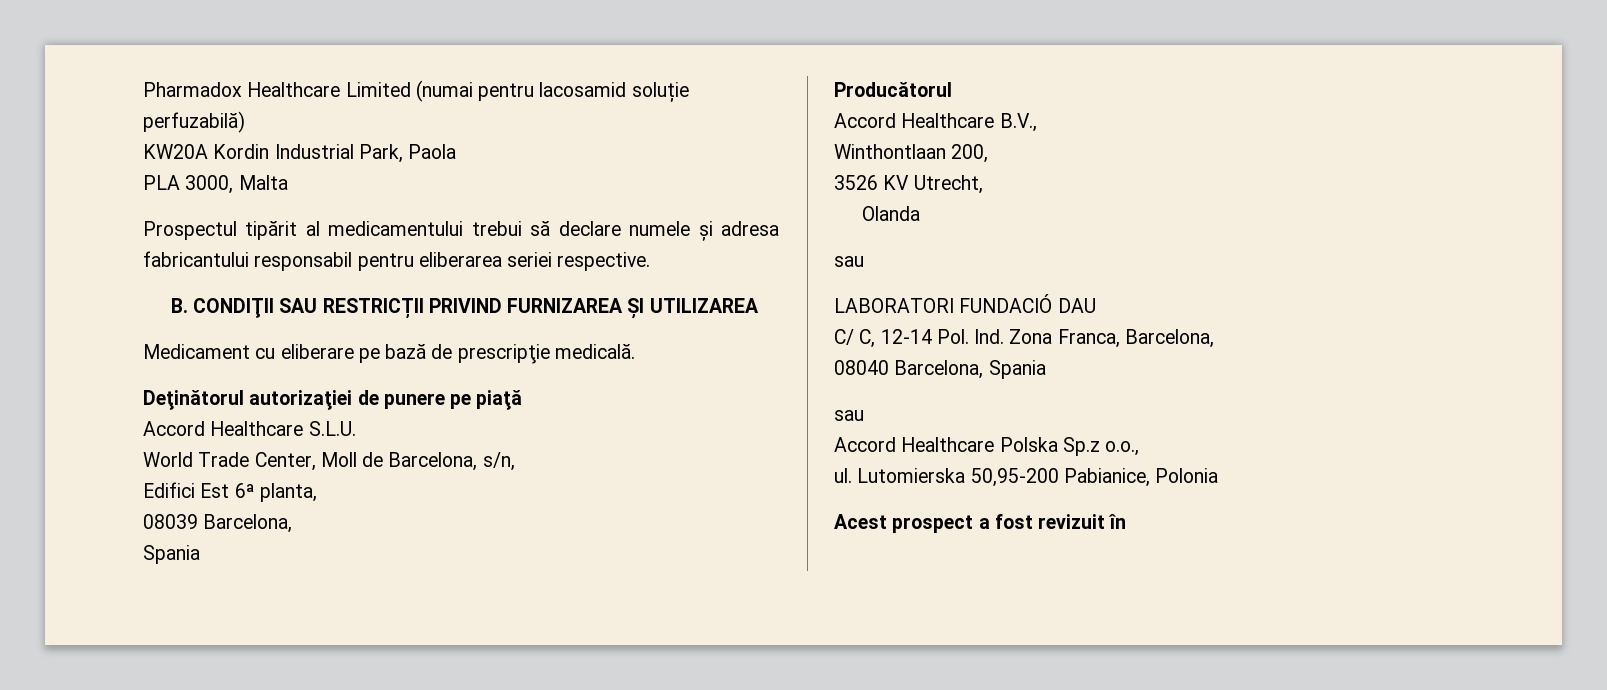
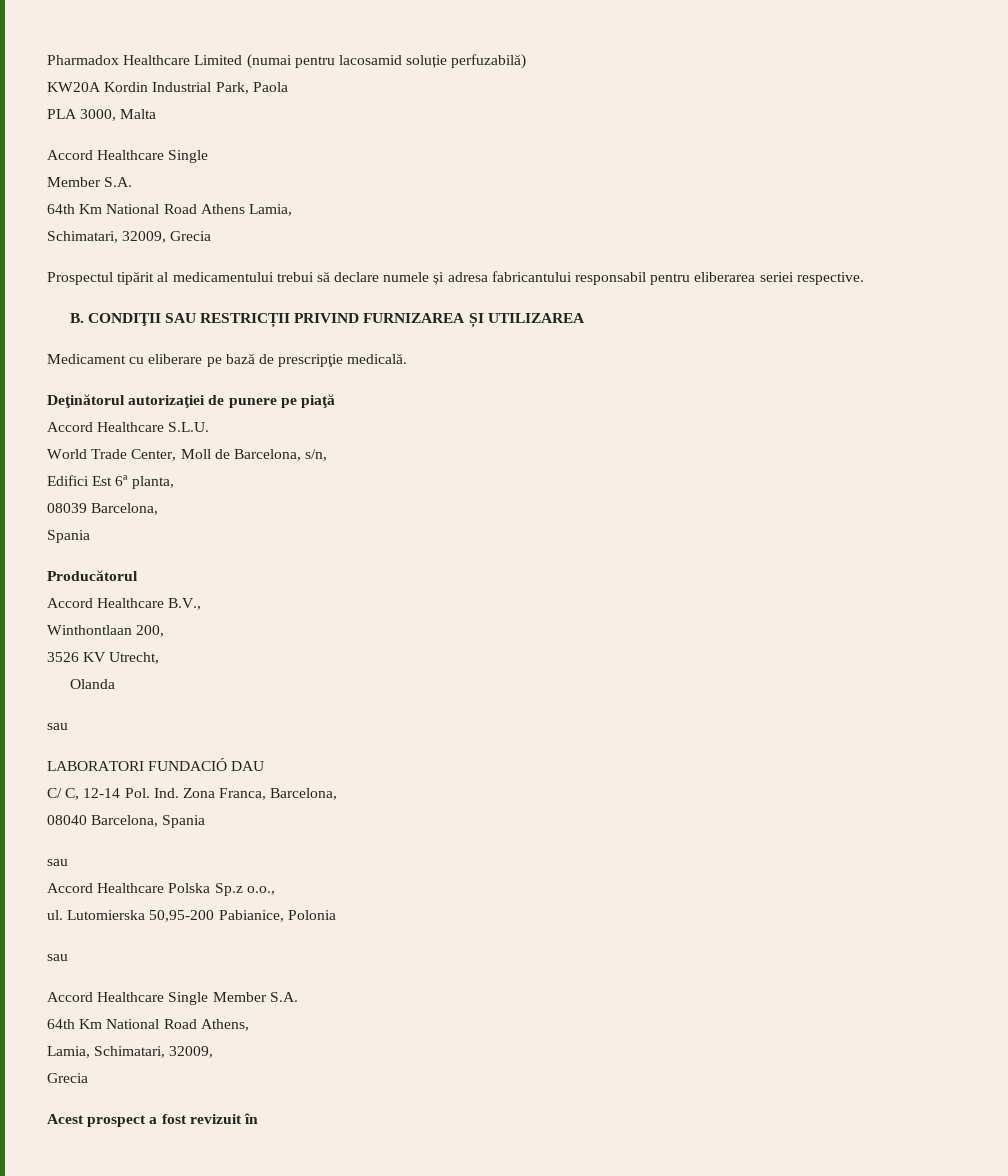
(288, 182) none -> [47,150,209,163] [47,177,133,187] [47,204,292,216] [47,231,212,243] // Accord Healthcare Single // Member S.A. // 64th Km National Road Athens Lamia, // Schimatari, 32009, Grecia
(1219, 475) none -> [47,954,68,961] [47,992,298,1005] [47,1019,249,1031] [47,1046,214,1058] [47,1073,88,1083] // sau // Accord Healthcare Single Member S.A. // 64th Km National Road Athens, // Lamia, Schimatari, 32009, // Grecia

